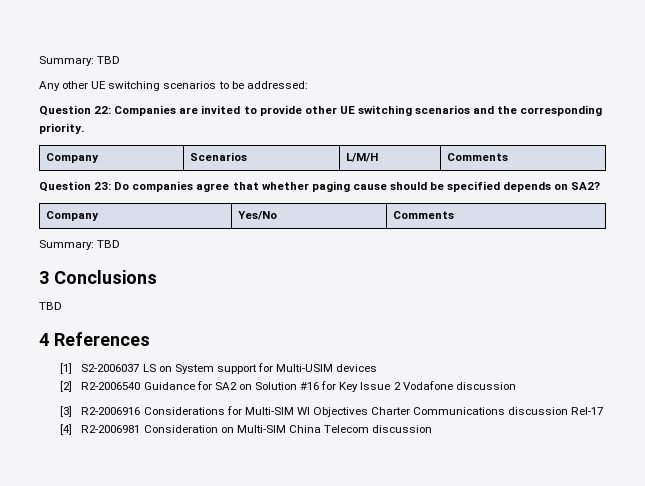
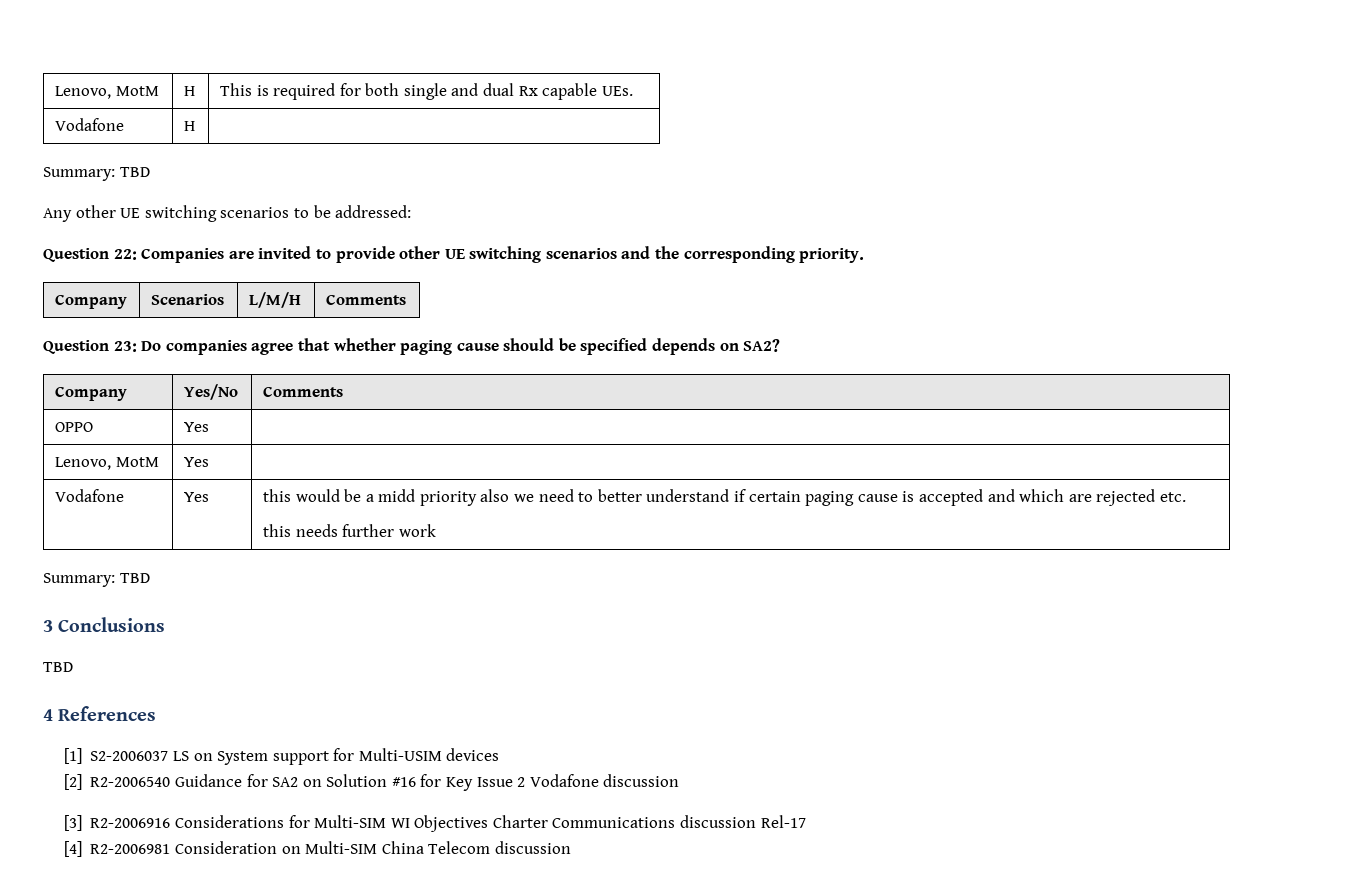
(39, 61) none -> [54,86,159,99] [183,86,195,96] [219,83,633,100] [54,118,124,131] [183,121,195,131] Lenovo, MotM | H | This is required for both single and dual Rx capable UEs. // Vodafone | H | //
(455, 215) none -> [54,422,93,432] [183,422,209,432] [54,457,159,470] [183,457,209,467] [54,489,124,502] [183,492,209,502] [262,489,1186,506] [262,524,436,537] // OPPO | Yes | // Lenovo, MotM | Yes | // Vodafone | Yes | this would be a midd priority also we need to better understand if certain paging cause is accepted and which are rejected etc. // this needs further work

